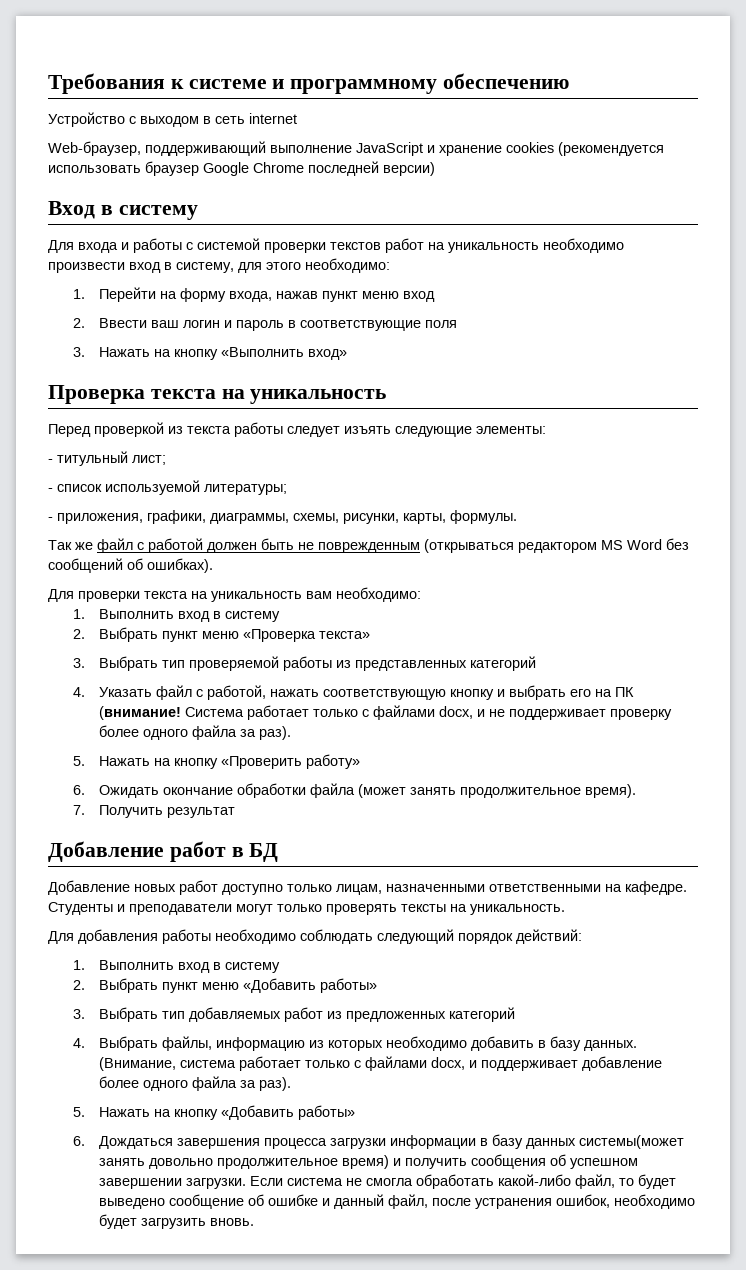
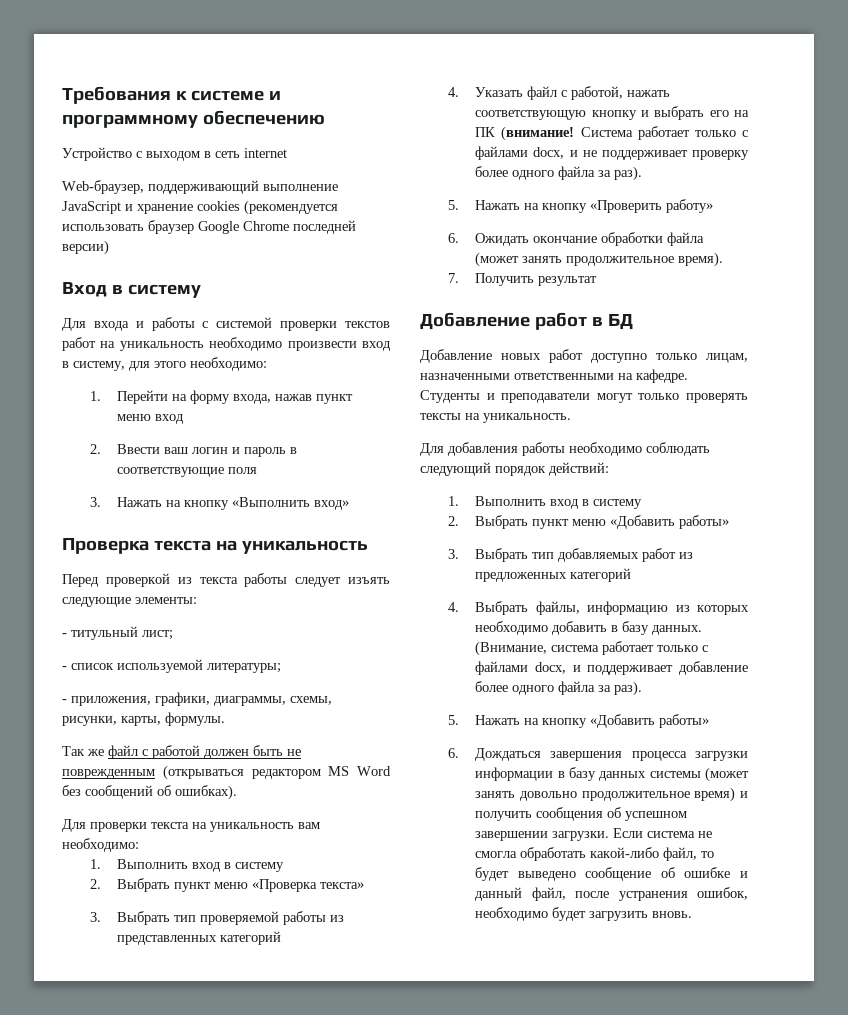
[578,1135,684,1149] системы(может -> [649,767,749,782] системы (может

